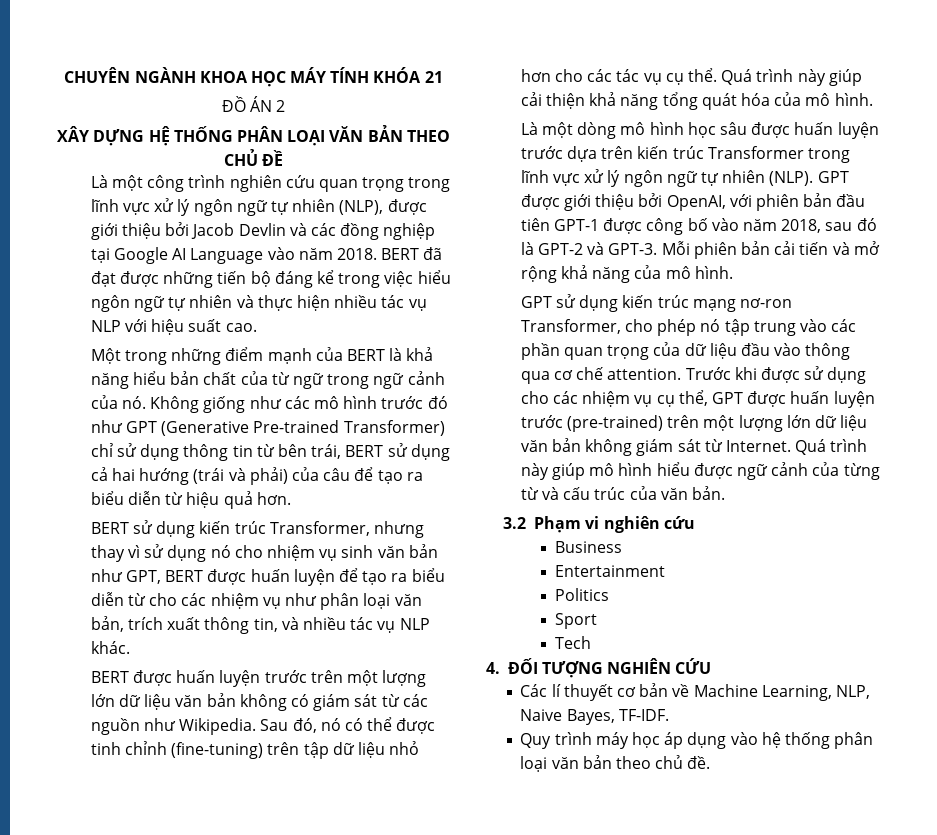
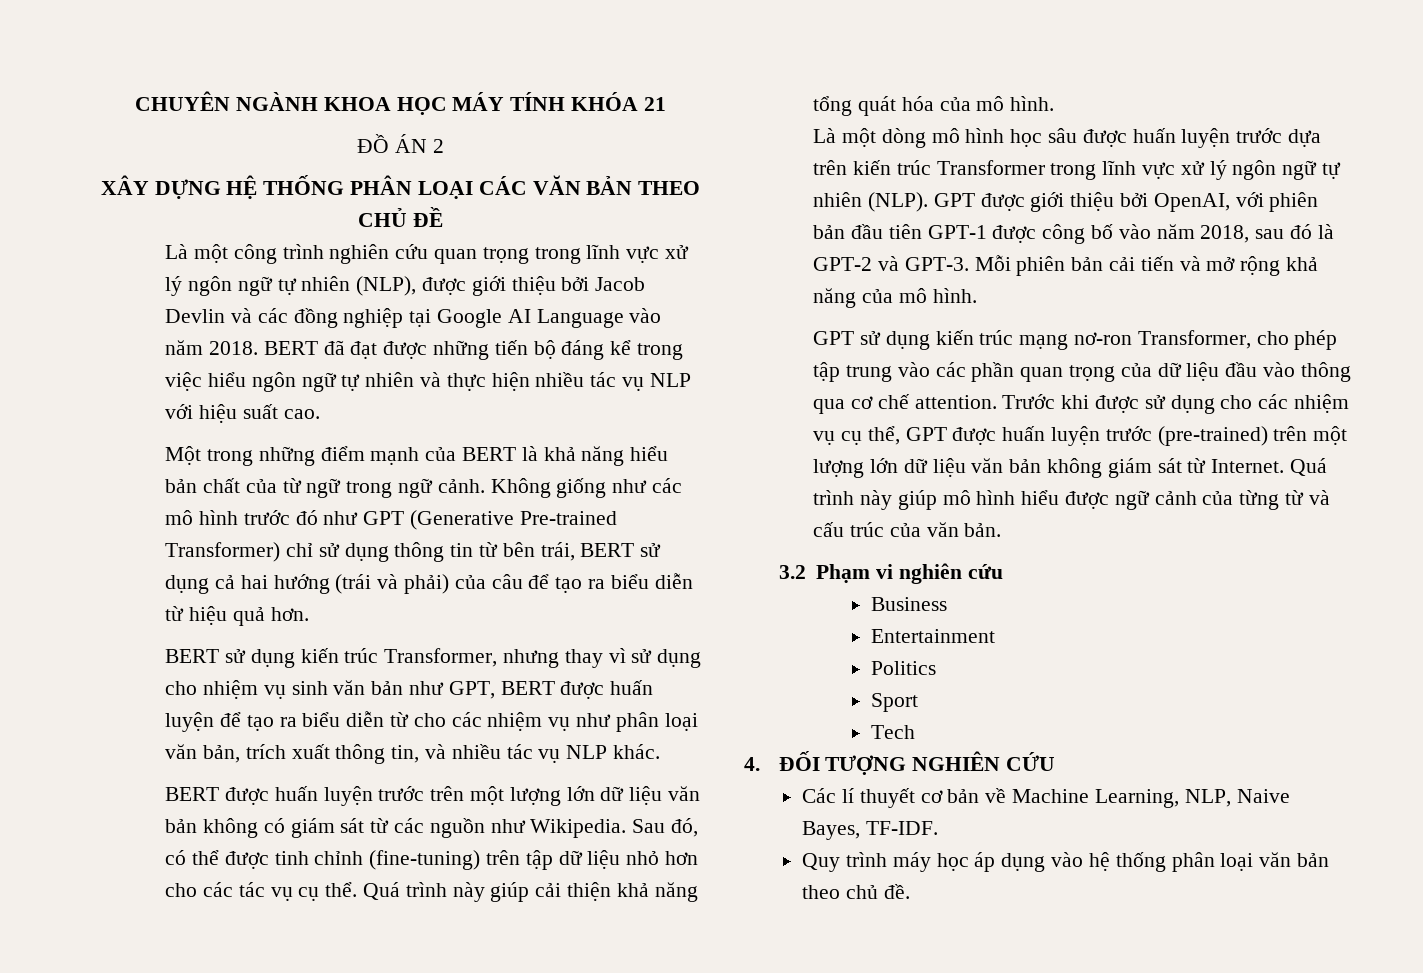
(326, 138) none -> [478,176,527,195] CÁC
[407,371,445,385] [90,395,147,409] cảnh của nó. -> [437,479,485,493] cảnh.
[210,545,231,558] nó -> (702, 658) none
[320,718,341,731] nó -> (699, 827) none
[700,319,721,332] nó -> (1338, 340) none

